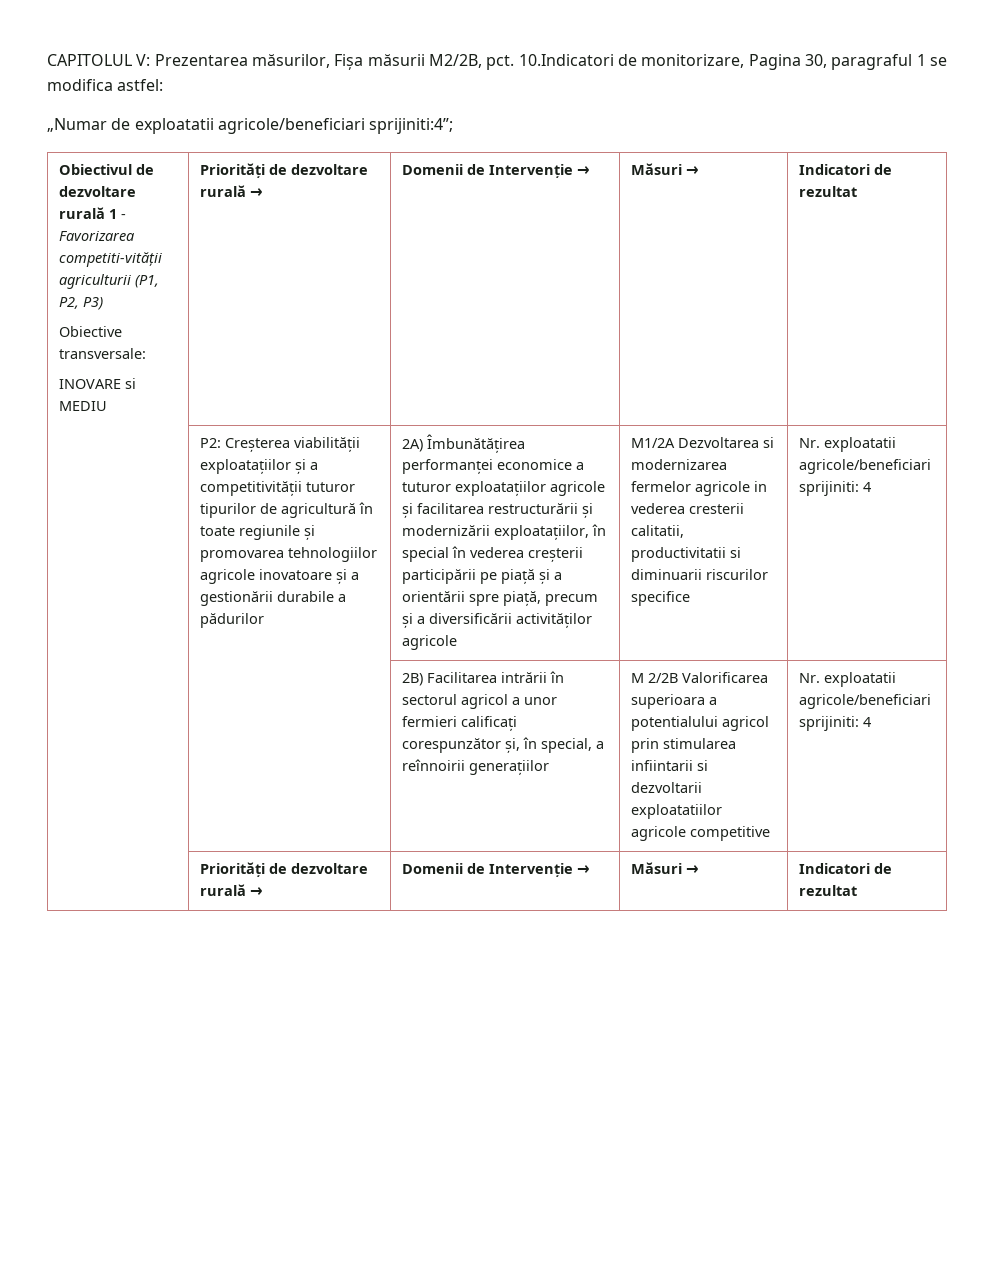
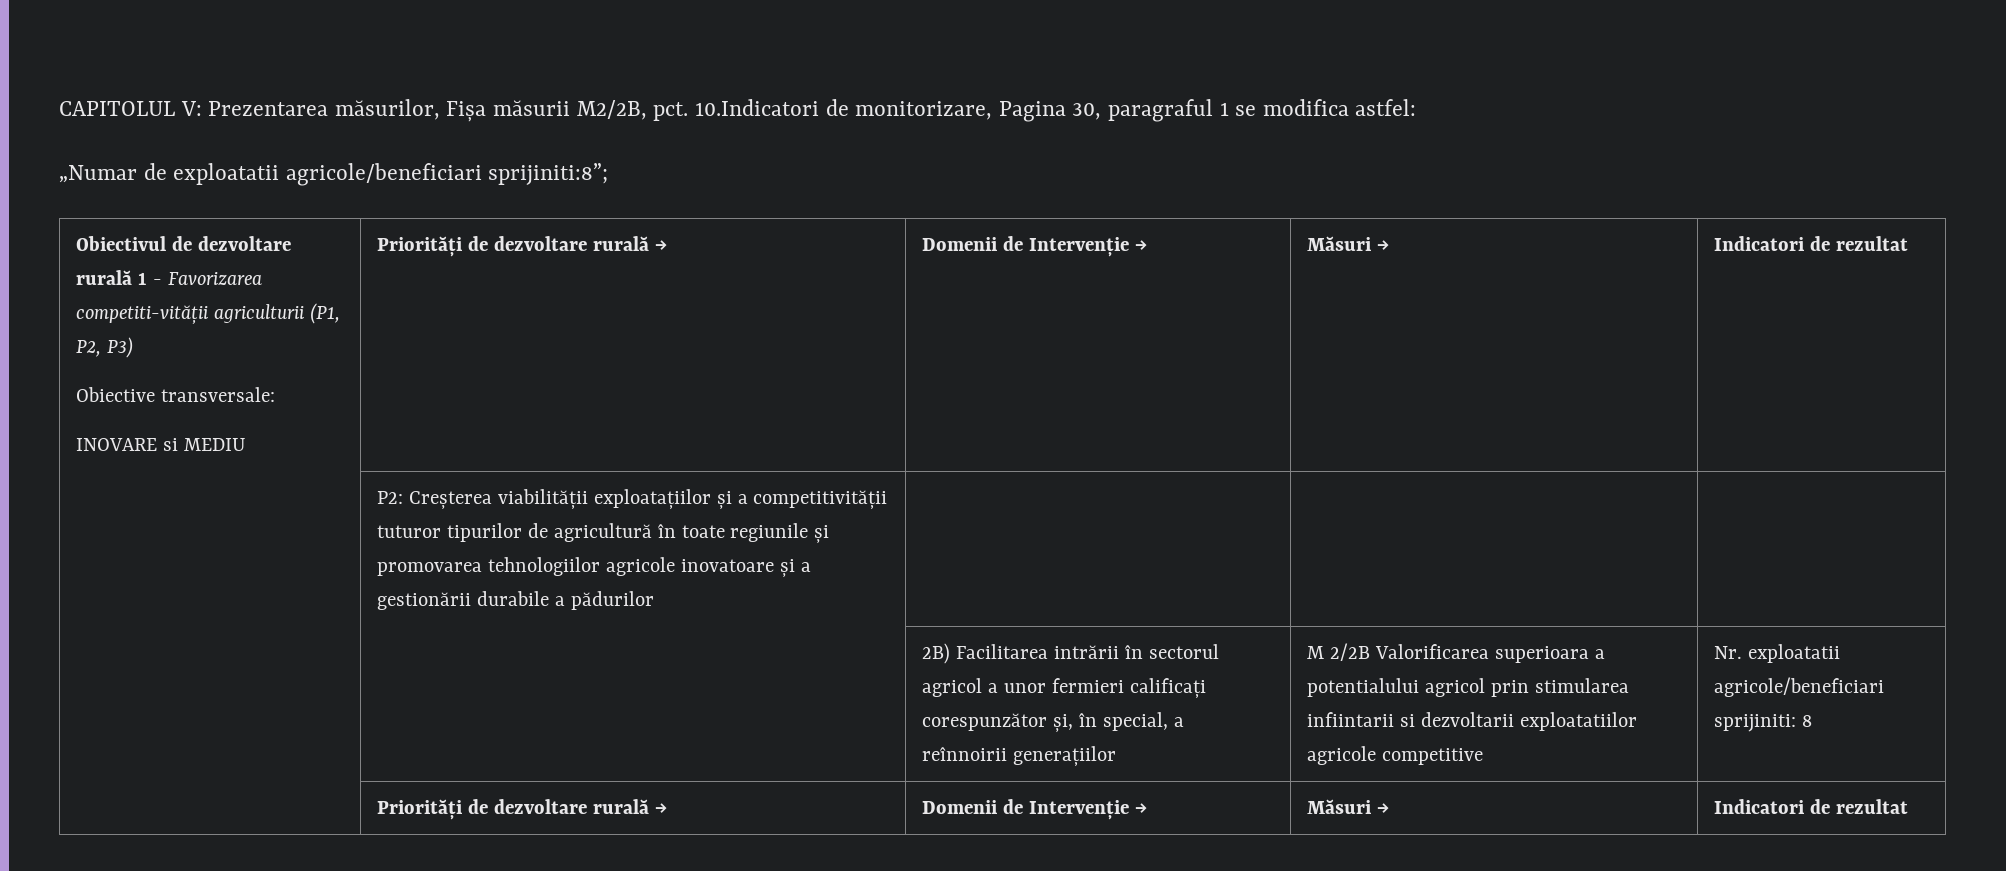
[369,118,454,134] sprijiniti:4”; -> [488,163,609,185] sprijiniti:8”;
[402,434,526,453] [402,459,585,474] [402,481,606,496] [402,503,594,518] [402,524,607,540] [402,546,584,562] [402,569,563,584] [402,591,599,606] [402,613,593,628] [402,635,458,650] [631,437,775,448] [631,459,728,470] [631,481,768,496] [631,503,745,514] [631,525,685,538] [631,547,742,562] [631,569,769,580] [631,591,691,606] [799,437,897,452] [799,459,932,474] [799,481,872,496] 2A) Îmbunătățirea performanței economice a tuturor exploatațiilor agricole și facilitarea restructurării și modernizării exploatațiilor, în special în vederea creșterii participării pe piață și a orientării spre piață, precum și a diversificării activităților agricole | M1/2A Dezvoltarea si modernizarea fermelor agricole in vederea cresterii calitatii, productivitatii si diminuarii riscurilor specifice | Nr. exploatatii agricole/beneficiari sprijiniti: 4 -> (654, 600) | |
[863,717,872,727] 4 -> [1801,715,1812,727] 8

